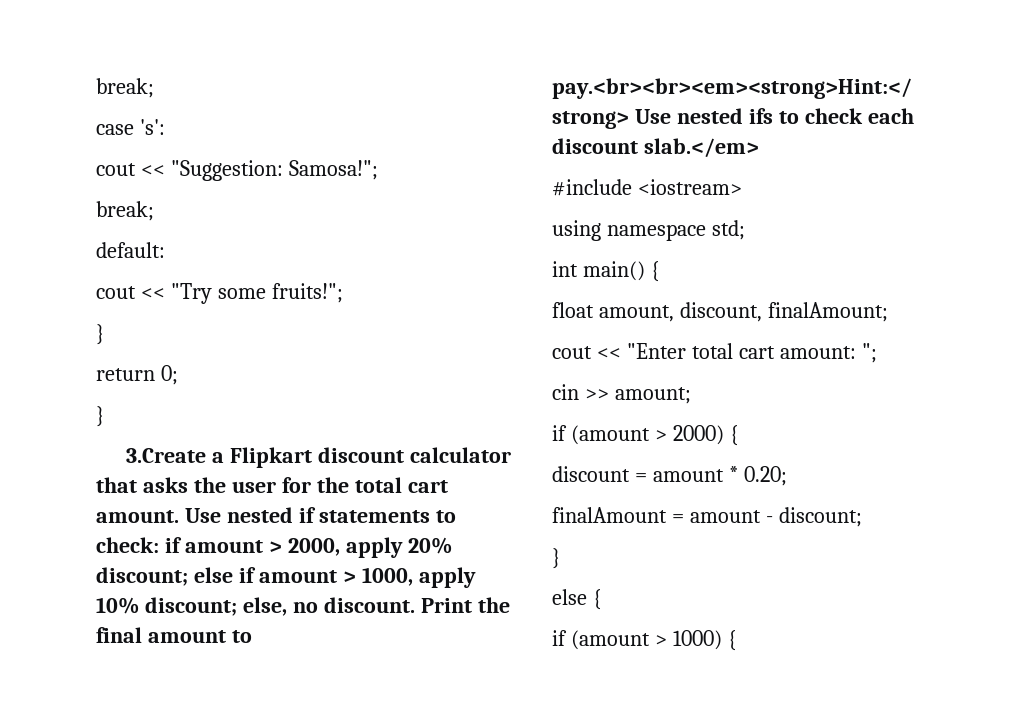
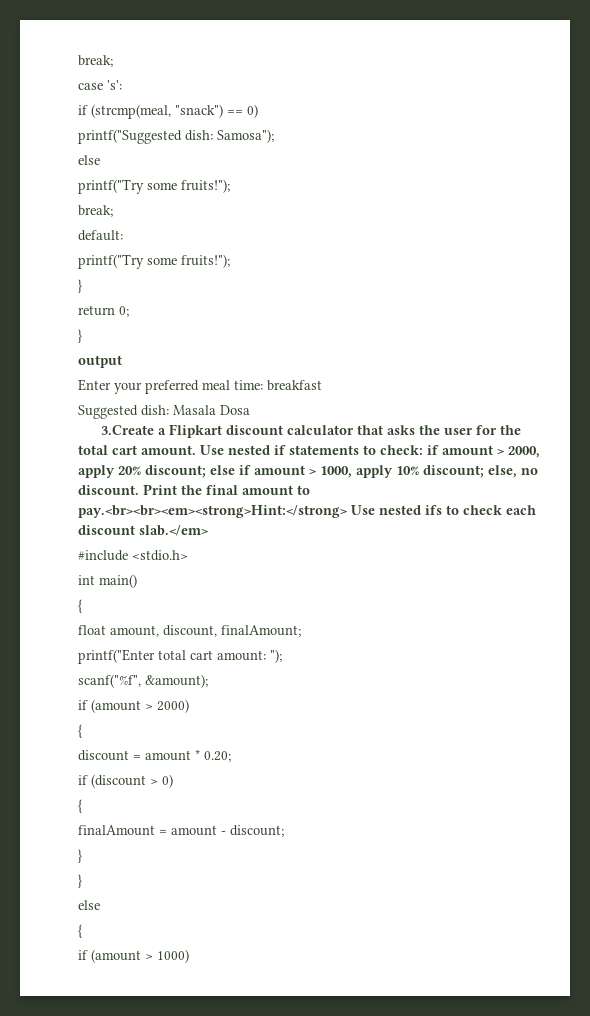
[96,160,378,181] [96,201,154,221] [96,242,165,258] [96,283,343,304] [96,324,105,345] [96,365,178,385] [96,406,105,427] cout << "Suggestion: Samosa!"; // break; // default: // cout << "Try some fruits!"; // } // return 0; // } -> [78,104,258,119] [78,129,274,144] [78,155,100,165] [78,179,230,194] [78,205,113,217] [78,230,123,241] [78,254,230,269] [78,279,82,293] [78,305,129,317] [78,329,82,343] [78,355,122,368] [78,379,322,394] [78,405,250,419] if (strcmp(meal, "snack") == 0) // printf("Suggested dish: Samosa"); // else // printf("Try some fruits!"); // break; // default: // printf("Try some fruits!"); // } // return 0; // } // output // Enter your preferred meal time: breakfast // Suggested dish: Masala Dosa
[637,179,742,195] [552,220,745,241] <iostream> // using namespace std; -> [132,550,188,561] <stdio.h>
(645, 271) none -> (137, 581) //
[552,343,877,363] [552,384,691,404] cout << "Enter total cart amount: "; // cin >> amount; -> [78,649,282,664] [78,674,208,688] printf("Enter total cart amount: "); // scanf("%f", &amount);
(724, 435) none -> (189, 706) //
(787, 476) none -> [78,774,173,788] [78,799,82,813] // if (discount > 0) // {
[552,589,587,605] // else -> [78,874,82,888] [78,900,100,910] // } // else //
[727,630,737,651] { -> (189, 956) none

